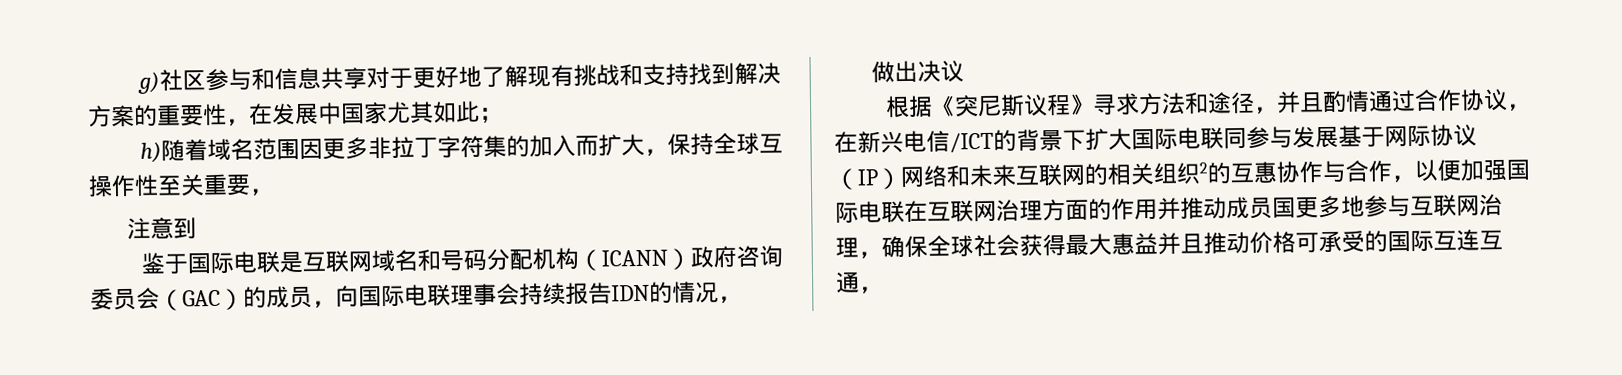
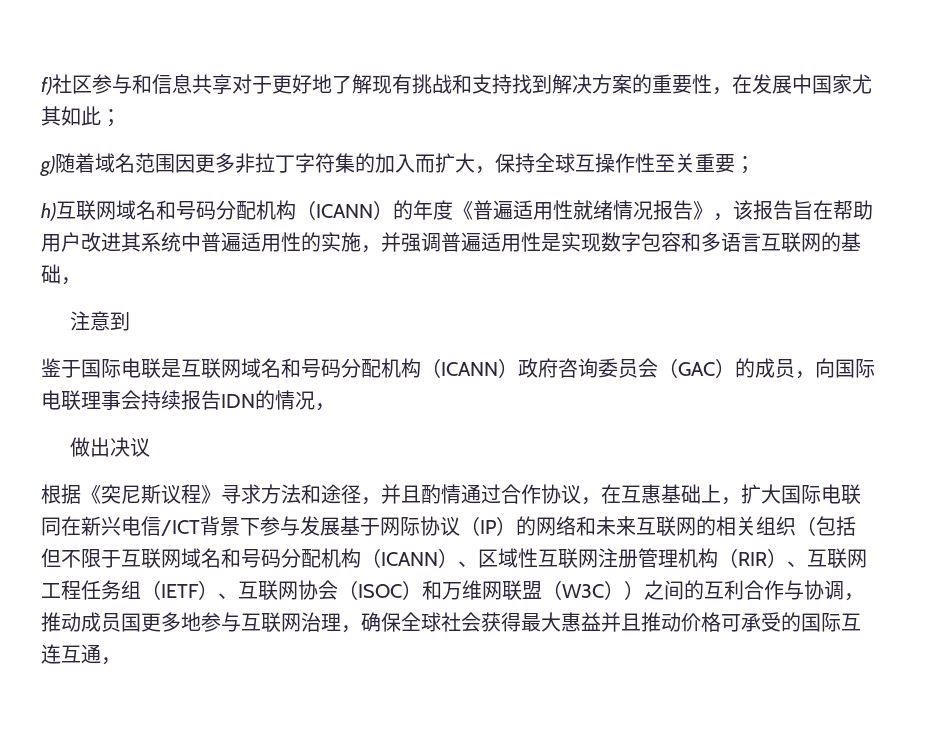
[136,71,160,94] g) -> [41,77,52,95] f)
[139,141,162,163] h) -> [40,156,55,177] g)
(251, 185) none -> [735,156,755,174] [41,200,873,221] [41,232,861,253] [41,264,61,284] ； // h)互联网域名和号码分配机构（ICANN）的年度《普遍适用性就绪情况报告》，该报告旨在帮助用户改进其系统中普遍适用性的实施，并强调普遍适用性是实现数字包容和多语言互联网的基础
[857,127,1247,154] 新兴电信/ICT的背景下扩大国际电联同 -> [621,484,861,505] [41,516,260,536] 互惠基础上，扩大国际电联同在新兴电信/ICT背景下
(902, 178) none -> [516,516,536,536] 的
[1199,159,1530,185] [835,197,1181,224] 2的互惠协作与合作，以便加强国际电联在互联网治理方面的作用并 -> [796,516,856,536] [41,548,867,569] [41,580,864,601] （包括但不限于互联网域名和号码分配机构（ICANN）、区域性互联网注册管理机构（RIR）、互联网工程任务组（IETF）、互联网协会（ISOC）和万维网联盟（W3C））之间的互利合作与协调，

